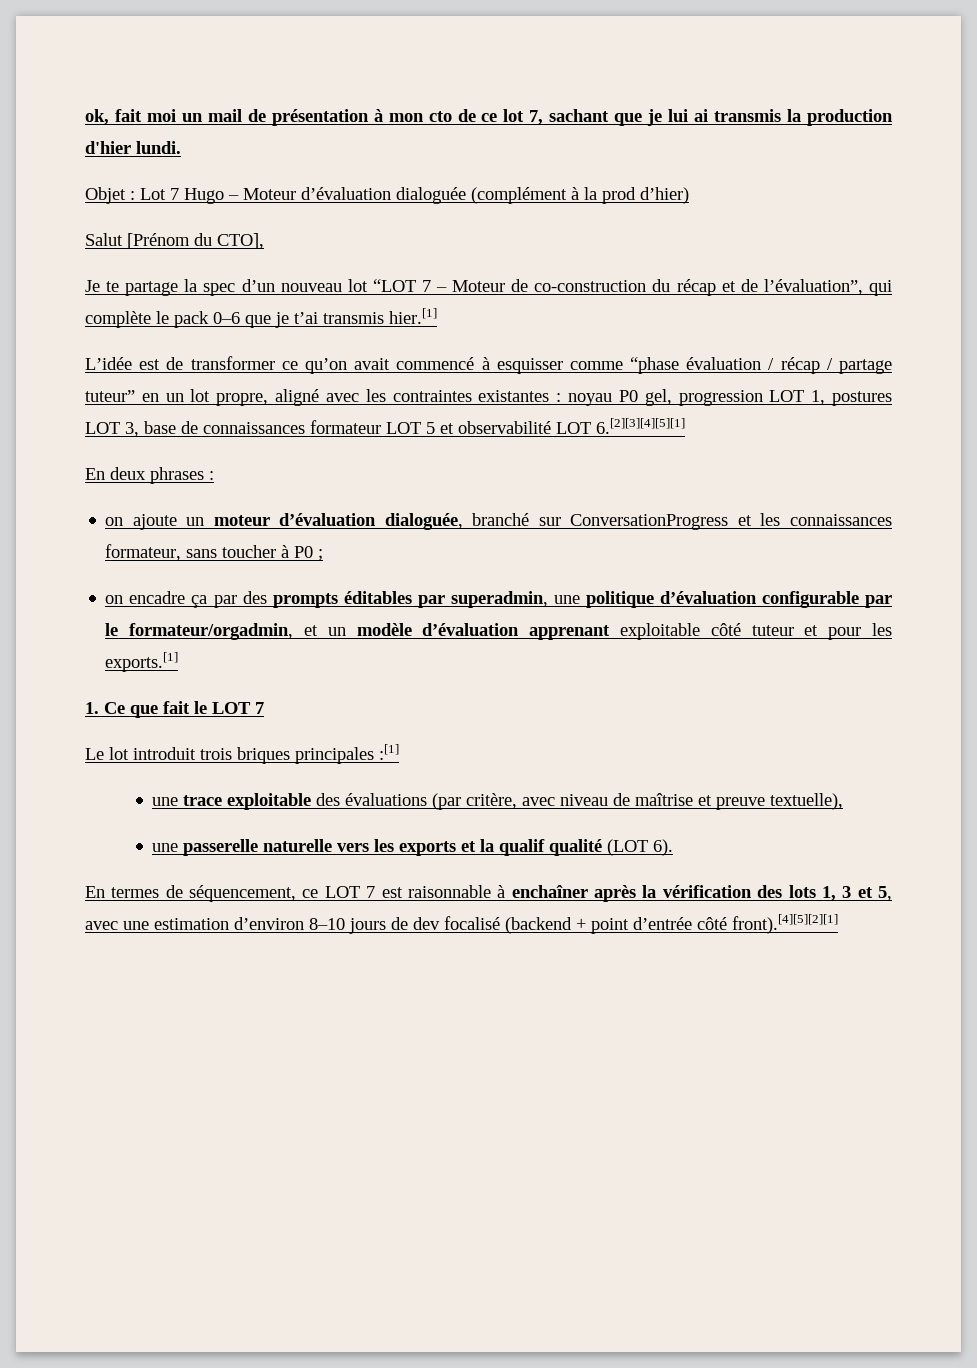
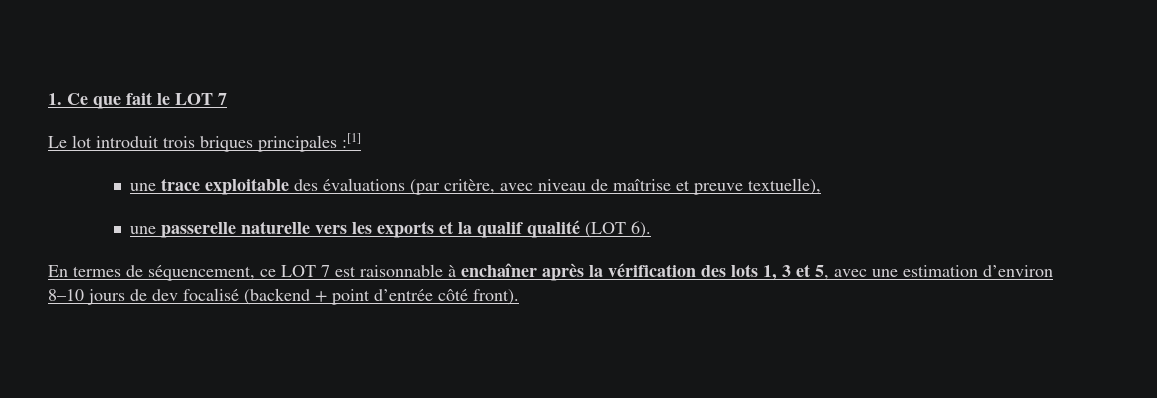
[85,109,894,126] [85,141,181,154] [85,187,689,204] [85,233,264,249] [85,279,892,296] [85,308,437,328] [85,356,892,374] [85,389,893,406] [85,418,685,437] [85,467,214,484] [105,513,892,530] [105,544,324,561] [105,591,892,608] [105,623,893,640] [105,652,179,672] ok, fait moi un mail de présentation à mon cto de ce lot 7, sachant que je lui ai transmis la production d'hier lundi. // Objet : Lot 7 Hugo – Moteur d’évaluation dialoguée (complément à la prod d’hier) // Salut [Prénom du CTO], // Je te partage la spec d’un nouveau lot “LOT 7 – Moteur de co‑construction du récap et de l’évaluation”, qui complète le pack 0–6 que je t’ai transmis hier.[1] // L’idée est de transformer ce qu’on avait commencé à esquisser comme “phase évaluation / récap / partage tuteur” en un lot propre, aligné avec les contraintes existantes : noyau P0 gel, progression LOT 1, postures LOT 3, base de connaissances formateur LOT 5 et observabilité LOT 6.[2][3][4][5][1] // En deux phrases : // on ajoute un moteur d’évaluation dialoguée, branché sur ConversationProgress et les connaissances formateur, sans toucher à P0 ; // on encadre ça par des prompts éditables par superadmin, une politique d’évaluation configurable par le formateur/orgadmin, et un modèle d’évaluation apprenant exploitable côté tuteur et pour les exports.[1] // -> (48, 99) none
[732,914,838,934] front).[4][5][2][1] -> [473,289,519,305] front).

